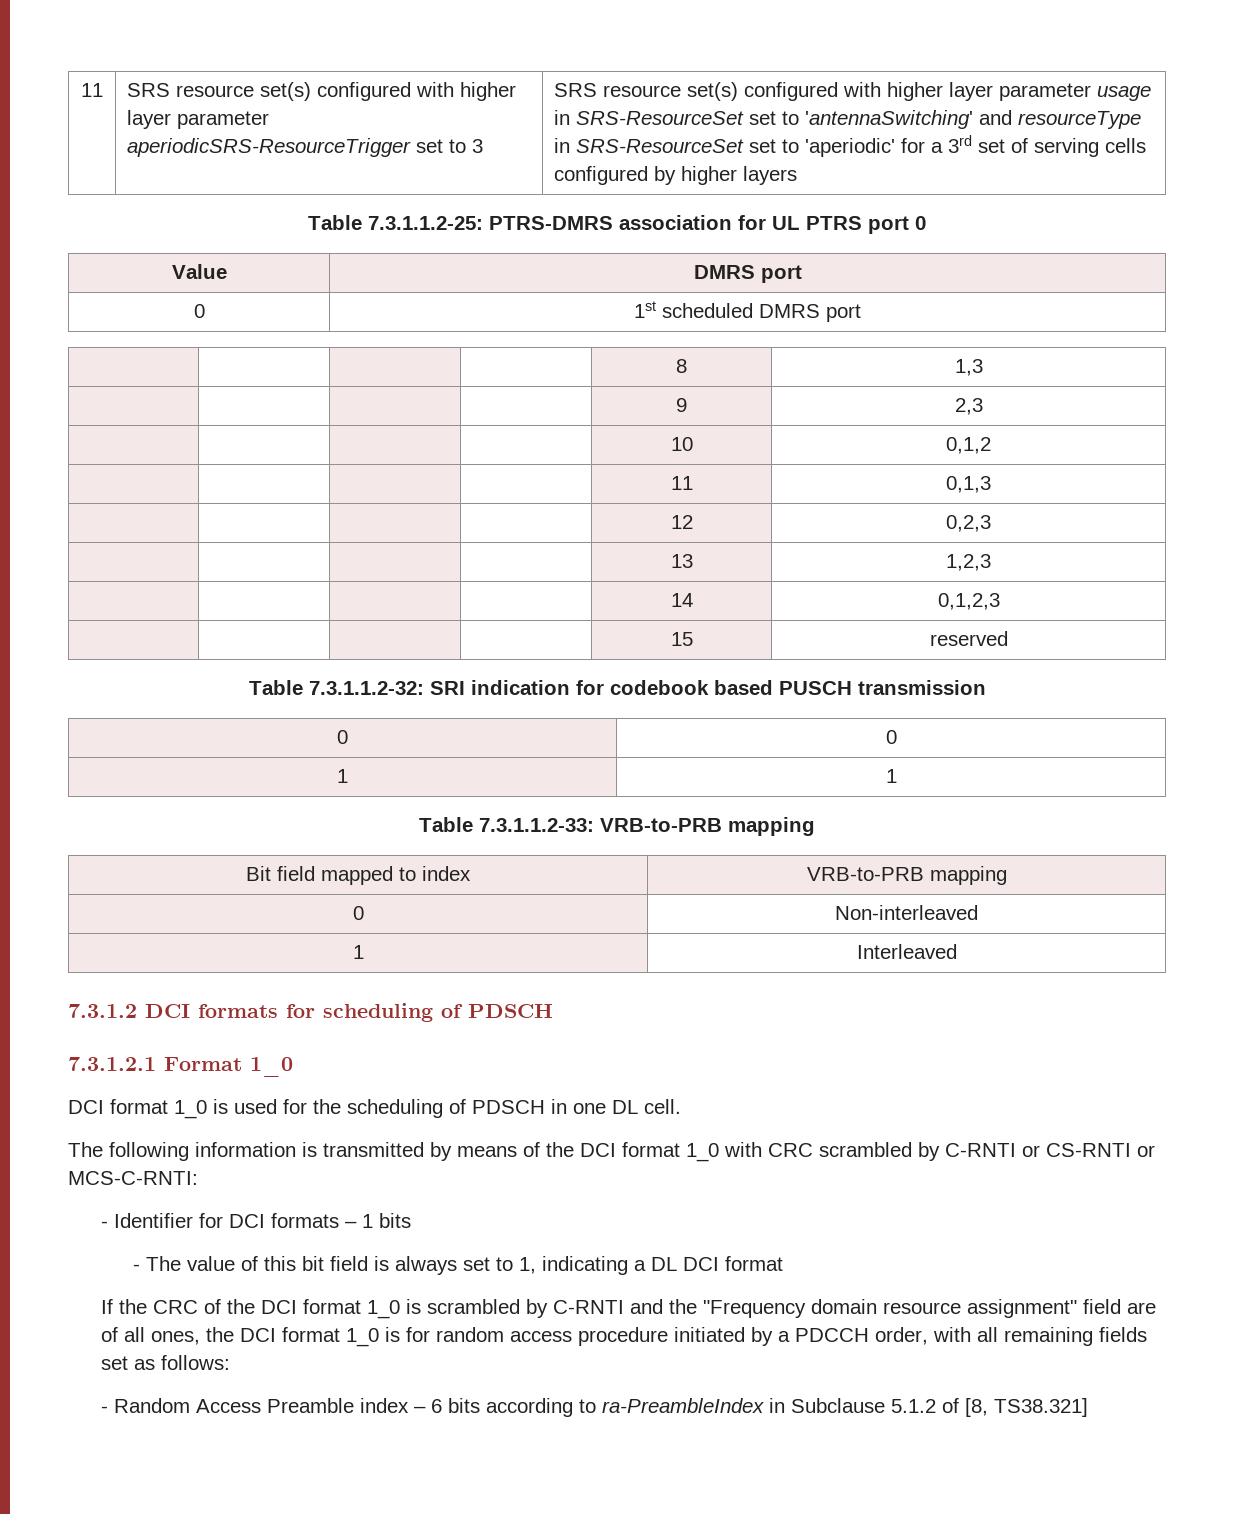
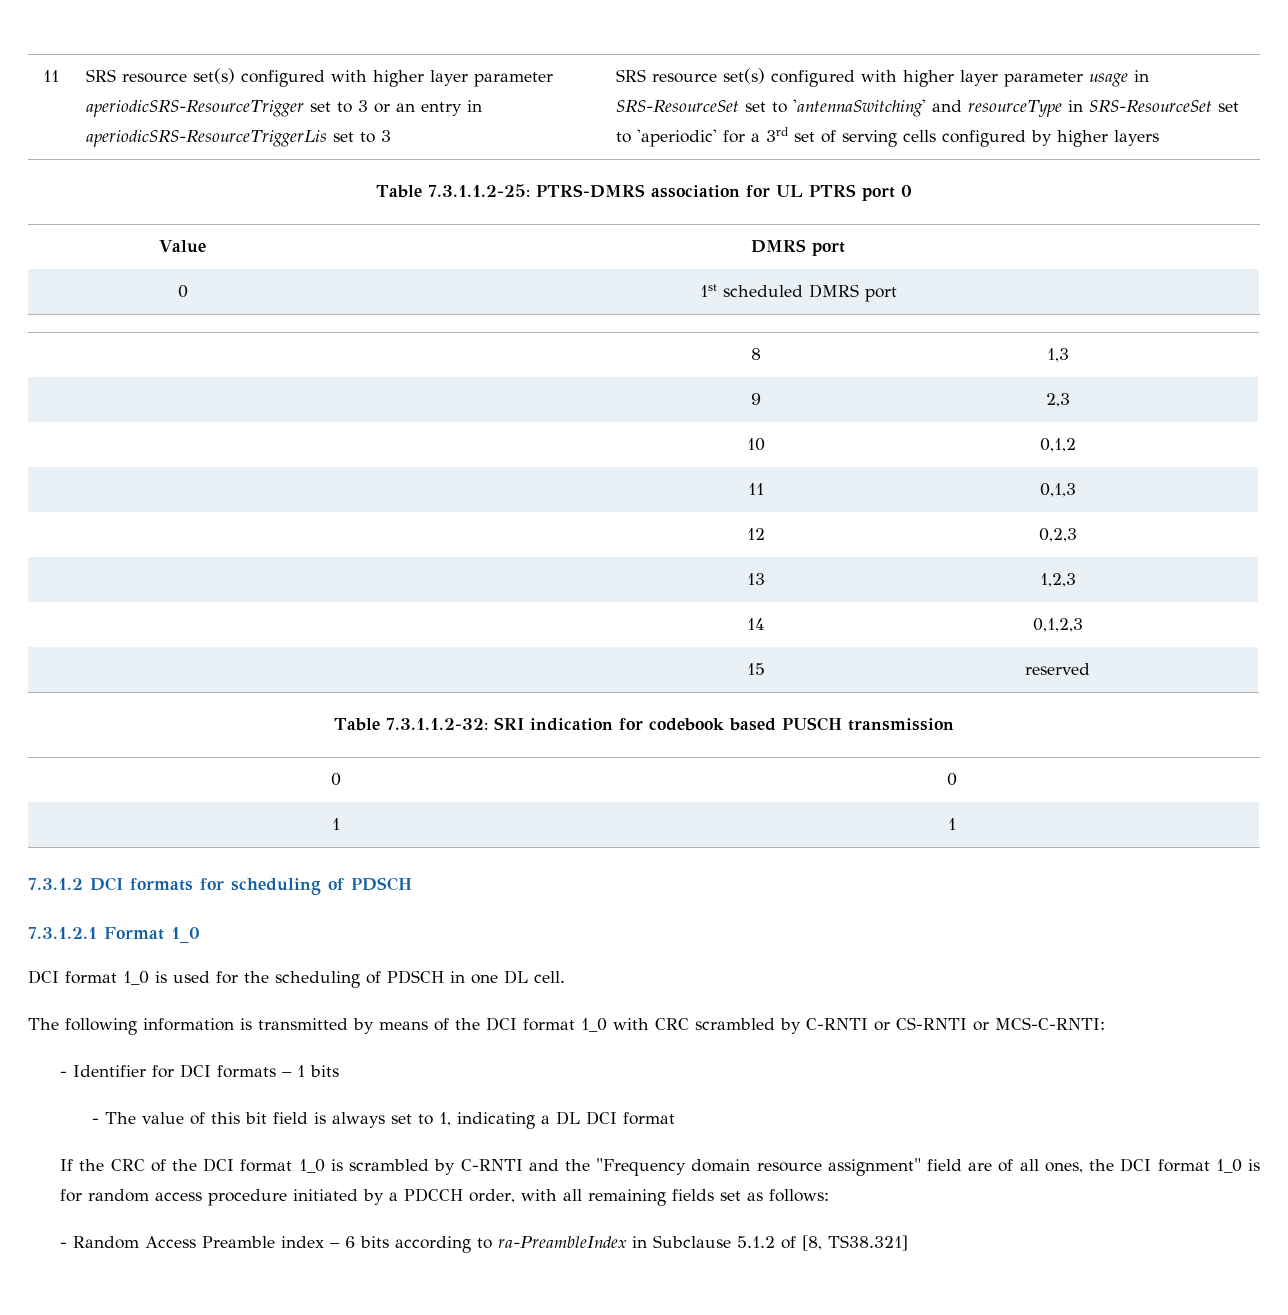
(484, 146) none -> [373,100,482,116] [85,130,391,147] or an entry in aperiodicSRS-ResourceTriggerLis set to 3
[419,817,815,836] [245,866,471,885] [806,866,1007,885] [352,906,364,920] [835,905,978,920] [352,945,364,959] [856,944,957,959] // Table 7.3.1.1.2-33: VRB-to-PRB mapping // Bit field mapped to index | VRB-to-PRB mapping // 0 | Non-interleaved // 1 | Interleaved -> (956, 824) none

